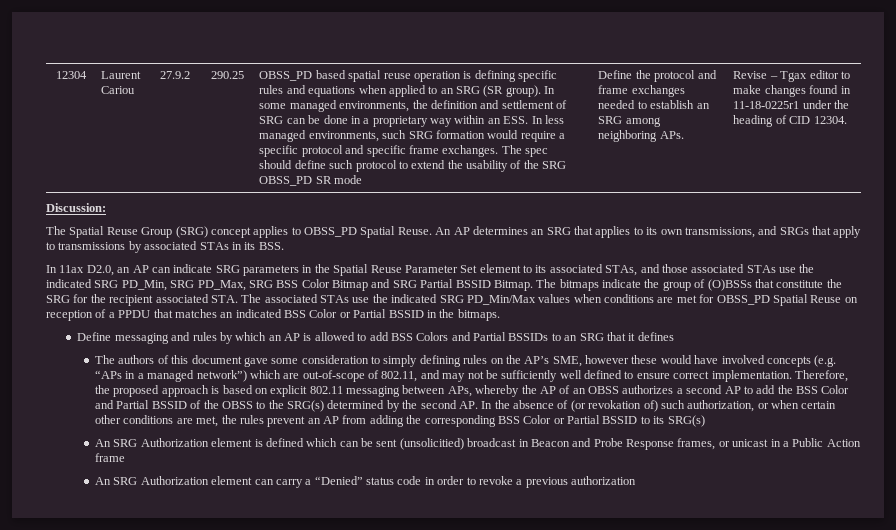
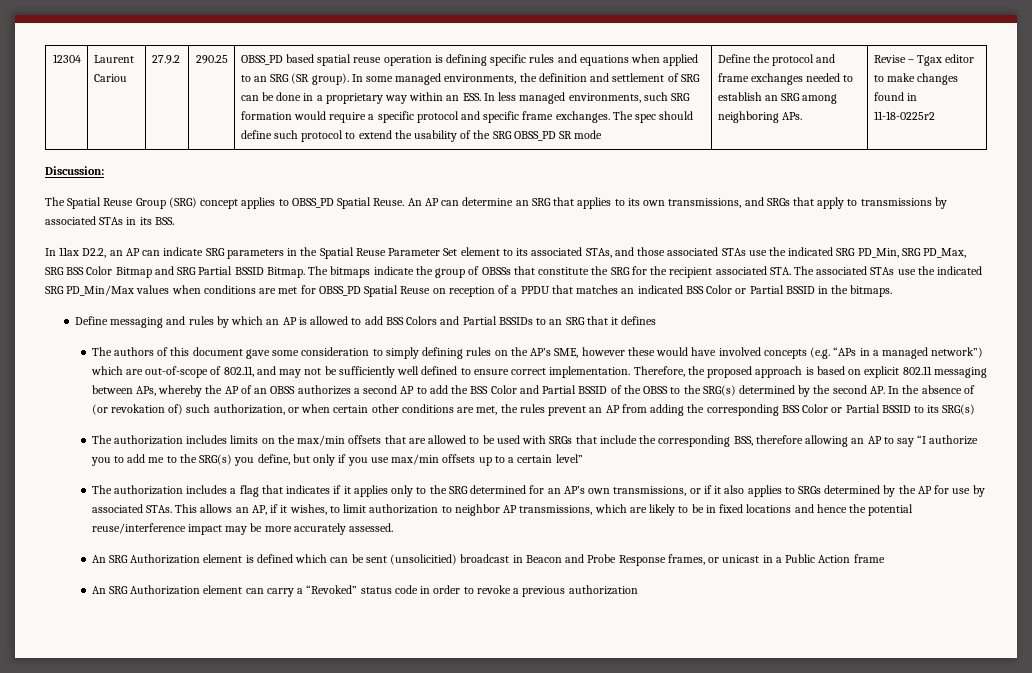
[733,100,850,109] [733,115,847,127] 11-18-0225r1 under the heading of CID 12304. -> [873,111,935,120] 11-18-0225r2
[472,226,528,235] determines -> [441,197,514,206] can determine
[86,265,114,276] D2.0, -> [82,248,107,258] D2.2,
[707,279,752,291] (O)BSSs -> [481,267,511,275] OBSSs
(705, 421) none -> [91,435,979,447] [90,454,583,466] [91,485,985,497] [91,504,914,516] [91,523,394,535] // The authorization includes limits on the max/min offsets that are allowed to be used with SRGs that include the corresponding BSS, therefore allowing an AP to say “I authorize you to add me to the SRG(s) you define, but only if you use max/min offsets up to a certain level” // The authorization includes a flag that indicates if it applies only to the SRG determined for an AP’s own transmissions, or if it also applies to SRGs determined by the AP for use by associated STAs. This allows an AP, if it wishes, to limit authorization to neighbor AP transmissions, which are likely to be in fixed locations and hence the potential reuse/interference impact may be more accurately assessed.
[314,476,363,485] “Denied” -> [306,585,358,594] “Revoked”

